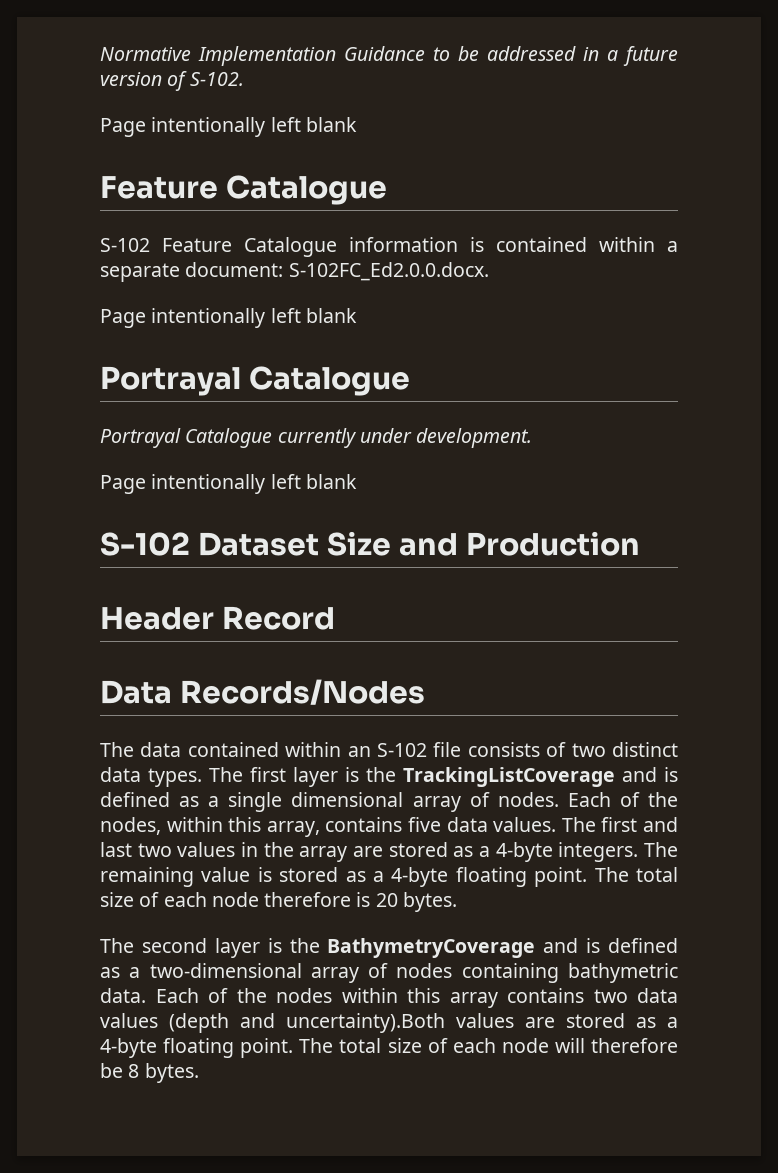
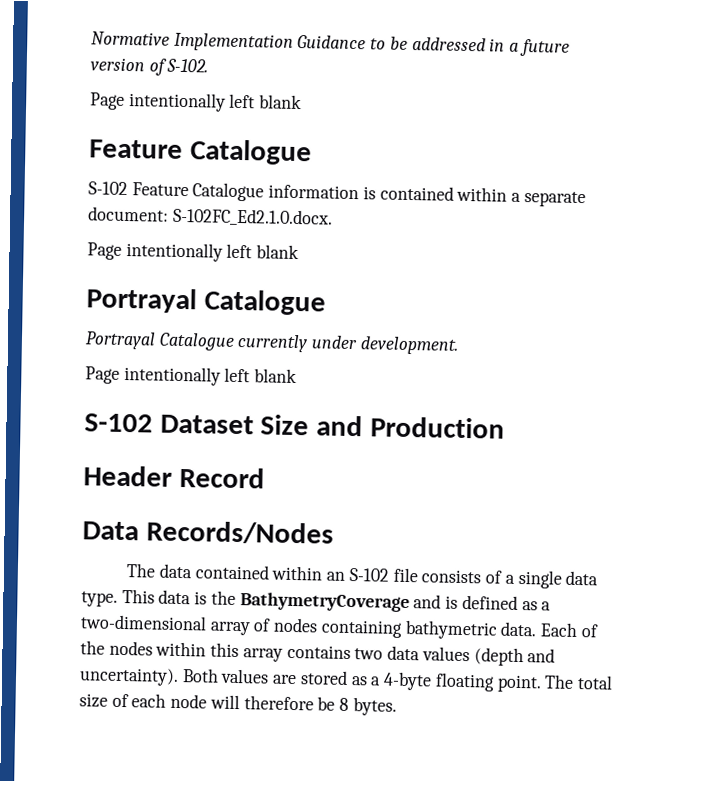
[288,262,489,281] S-102FC_Ed2.0.0.docx. -> [172,207,333,227] S-102FC_Ed2.1.0.docx.
[571,742,678,757] [100,767,678,787] [100,792,679,812] [100,817,679,837] [100,842,678,862] [100,867,678,887] [100,892,457,912] [100,938,260,958] two distinct data types. The first layer is the TrackingListCoverage and is defined as a single dimensional array of nodes. Each of the nodes, within this array, contains five data values. The first and last two values in the array are stored as a 4-byte integers. The remaining value is stored as a 4-byte floating point. The total size of each node therefore is 20 bytes. // The second layer -> [504,569,599,589] [81,588,192,607] a single data type. This data
[286,1013,445,1033] uncertainty).Both -> [79,667,219,686] uncertainty). Both

